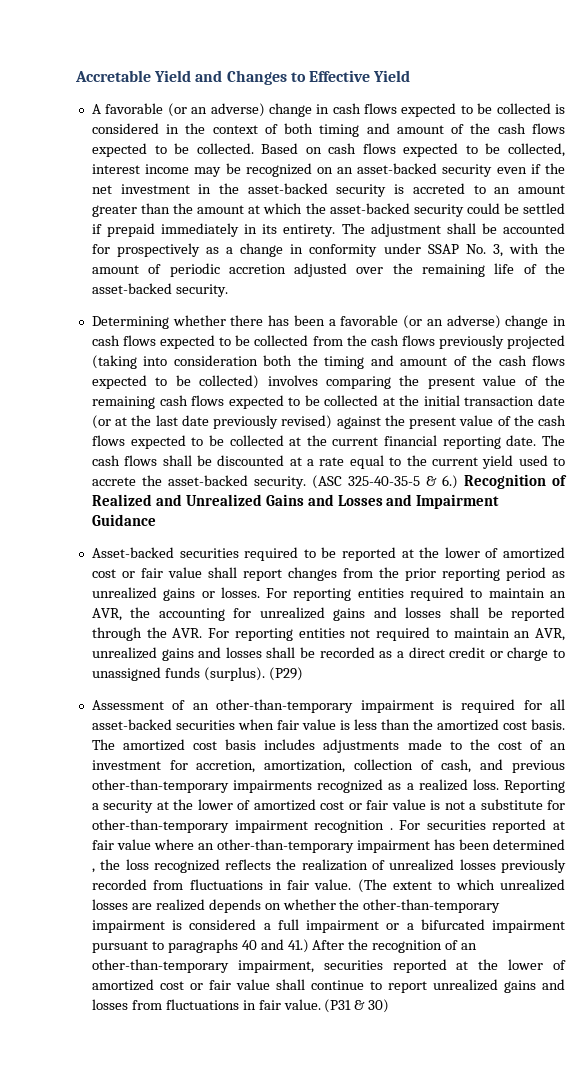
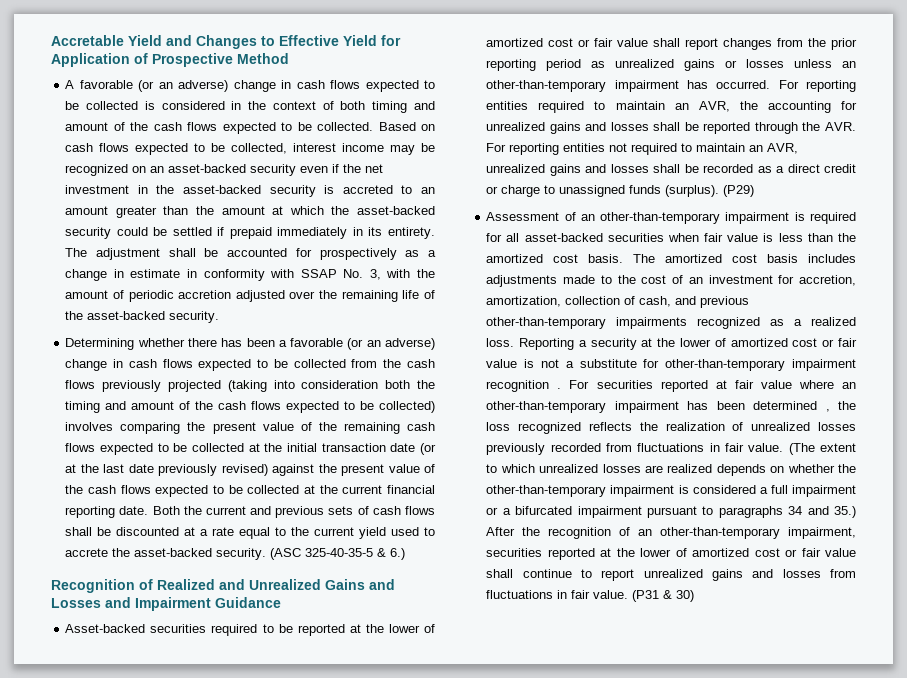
(411, 76) none -> [381,35,401,46] [51,53,289,67] for Application of Prospective Method
[309,243,421,257] conformity under -> [130,269,295,281] estimate in conformity with
[542,435,565,446] The -> [152,506,369,518] Both the current and previous sets of
(458, 482) none -> (406, 554) //
[220,587,260,598] losses. -> [746,59,856,68] [486,80,771,92] losses unless an other-than-temporary impairment has occurred.
[241,939,309,953] 40 and 41.) -> [788,506,856,518] 34 and 35.)

